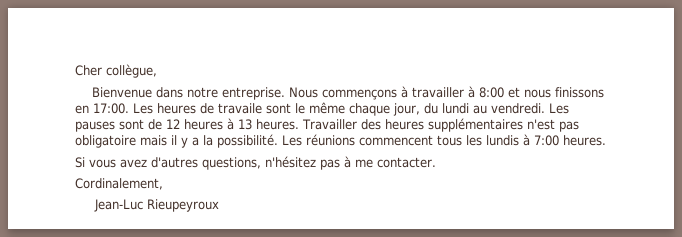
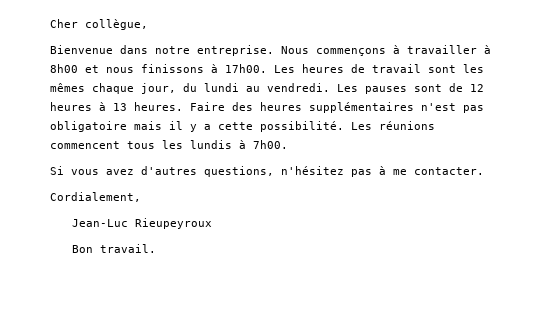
[478,87,504,98] 8:00 -> [50,64,78,73] 8h00
[75,103,129,114] en 17:00. -> [211,64,267,73] à 17h00.
[218,102,345,114] travaile sont le même -> [372,64,484,73] [50,83,85,92] travail sont les mêmes
[302,119,357,130] Travailler -> [190,102,225,111] Faire
[203,135,213,146] la -> [218,122,253,130] cette
[534,135,606,146] 7:00 heures. -> [253,140,288,149] 7h00.
[75,178,163,190] Cordinalement, -> [50,192,141,202] Cordialement,
(219, 205) none -> [71,244,156,253] // Bon travail.

